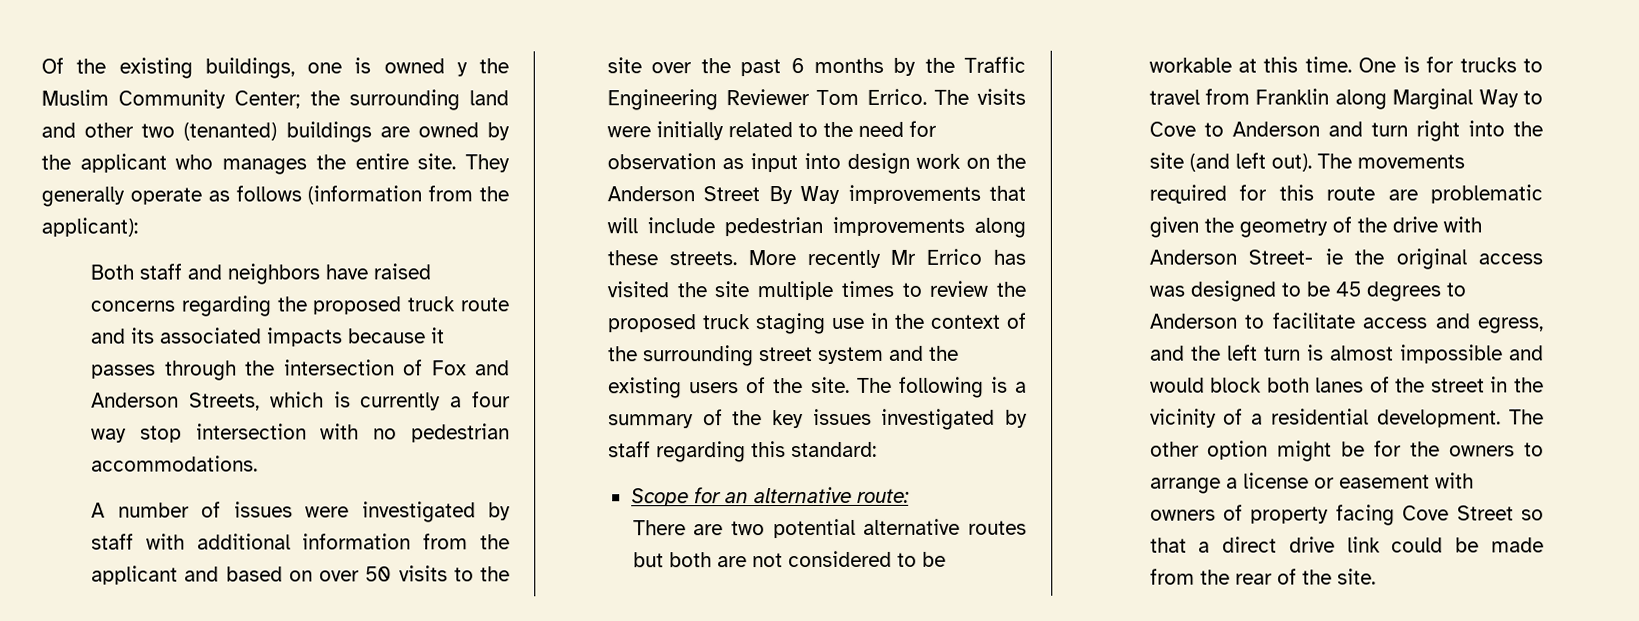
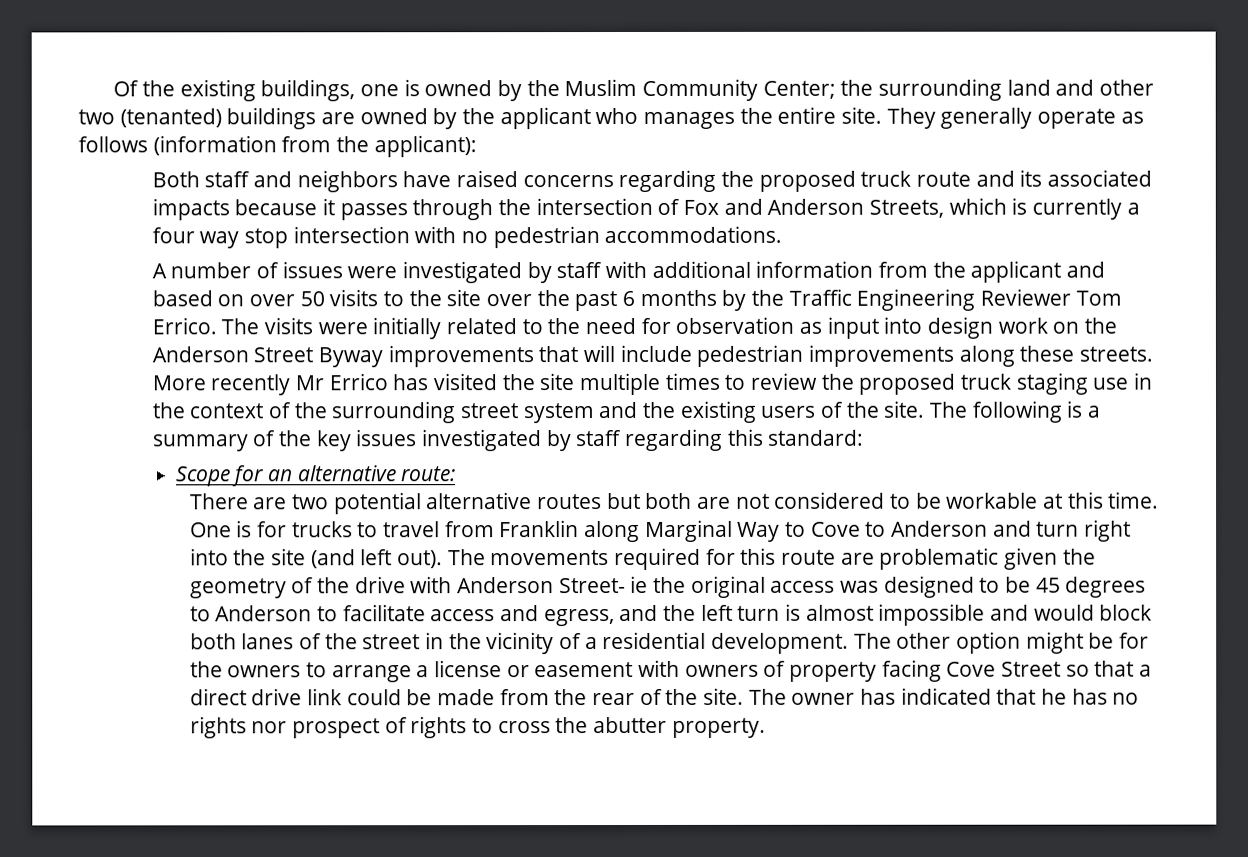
[456,62,468,77] y -> [497,80,523,102] by
[768,185,841,205] By Way -> [318,347,384,368] Byway
(1376, 576) none -> [748,687,1140,705] [189,716,766,739] The owner has indicated that he has no rights nor prospect of rights to cross the abutter property.

